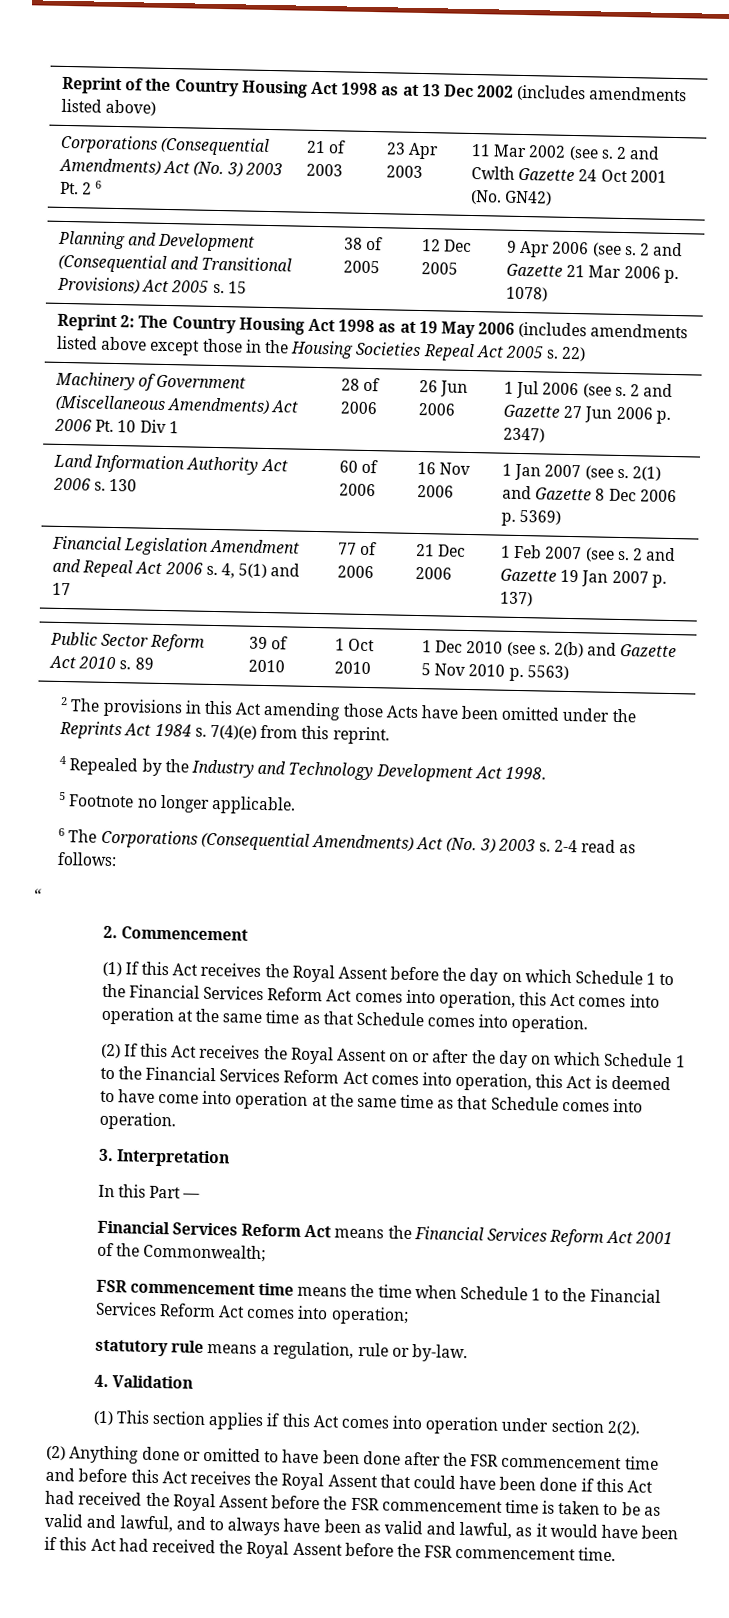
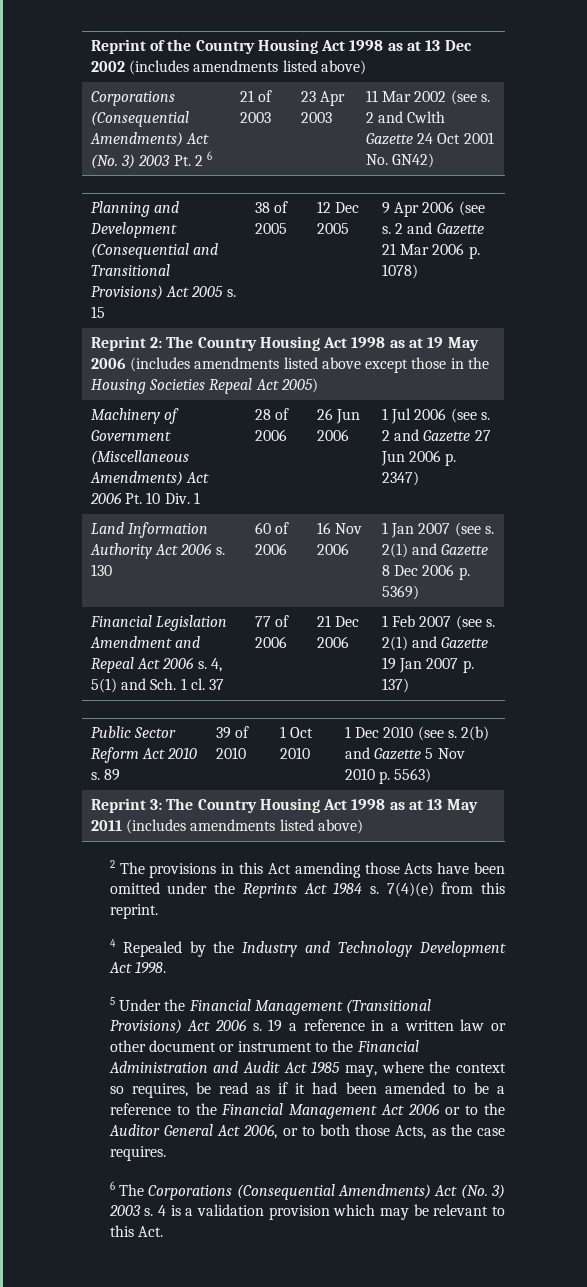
[470,189,503,205] (No. -> [365,154,388,165] No.
[504,345,587,362] 2005 s. 22) -> [280,378,318,393] 2005)
[139,419,166,433] Div -> [164,493,190,504] Div.
[52,582,72,596] 17 -> [150,678,225,690] Sch. 1 cl. 37
[631,548,643,561] 2 -> [381,636,408,651] 2(1)
(569, 672) none -> [90,798,478,813] [90,819,363,834] // Reprint 3: The Country Housing Act 1998 as at 13 May 2011 (includes amendments listed above)
[68,794,296,815] Footnote no longer applicable. -> [119,999,432,1015] [109,1019,506,1034] [109,1040,419,1052] [108,1061,506,1077] [109,1082,506,1098] [109,1103,506,1119] [108,1124,506,1139] [109,1146,166,1161] Under the Financial Management (Transitional Provisions) Act 2006 s. 19 a reference in a written law or other document or instrument to the Financial Administration and Audit Act 1985 may, where the context so requires, be read as if it had been amended to be a reference to the Financial Management Act 2006 or to the Auditor General Act 2006, or to both those Acts, as the case requires.
[554,839,637,854] [57,851,118,867] [34,888,42,901] [102,925,248,941] [101,961,675,986] [101,983,660,1010] [100,1006,589,1034] [100,1043,686,1069] [99,1066,671,1092] [99,1089,644,1113] [98,1111,176,1131] [98,1148,230,1168] [97,1184,201,1199] [96,1220,674,1247] [96,1242,266,1263] [95,1279,661,1303] [94,1301,409,1325] [94,1339,468,1363] [93,1374,193,1389] [92,1410,640,1436] [46,1445,659,1470] [45,1467,653,1493] [45,1490,661,1516] [44,1513,679,1540] [44,1536,617,1562] 2-4 read as follows: // “ // 2. Commencement // (1) If this Act receives the Royal Assent before the day on which Schedule 1 to the Financial Services Reform Act comes into operation, this Act comes into operation at the same time as that Schedule comes into operation. // (2) If this Act receives the Royal Assent on or after the day on which Schedule 1 to the Financial Services Reform Act comes into operation, this Act is deemed to have come into operation at the same time as that Schedule comes into operation. // 3. Interpretation // In this Part — // Financial Services Reform Act means the Financial Services Reform Act 2001 of the Commonwealth; // FSR commencement time means the time when Schedule 1 to the Financial Services Reform Act comes into operation; // statutory rule means a regulation, rule or by-law. // 4. Validation // (1) This section applies if this Act comes into operation under section 2(2). // (2) Anything done or omitted to have been done after the FSR commencement time and before this Act receives the Royal Assent that could have been done if this Act had received the Royal Assent before the FSR commencement time is taken to be as valid and lawful, and to always have been as valid and lawful, as it would have been if this Act had received the Royal Assent before the FSR commencement time. -> [158,1204,505,1220] [109,1225,164,1237] 4 is a validation provision which may be relevant to this Act.

